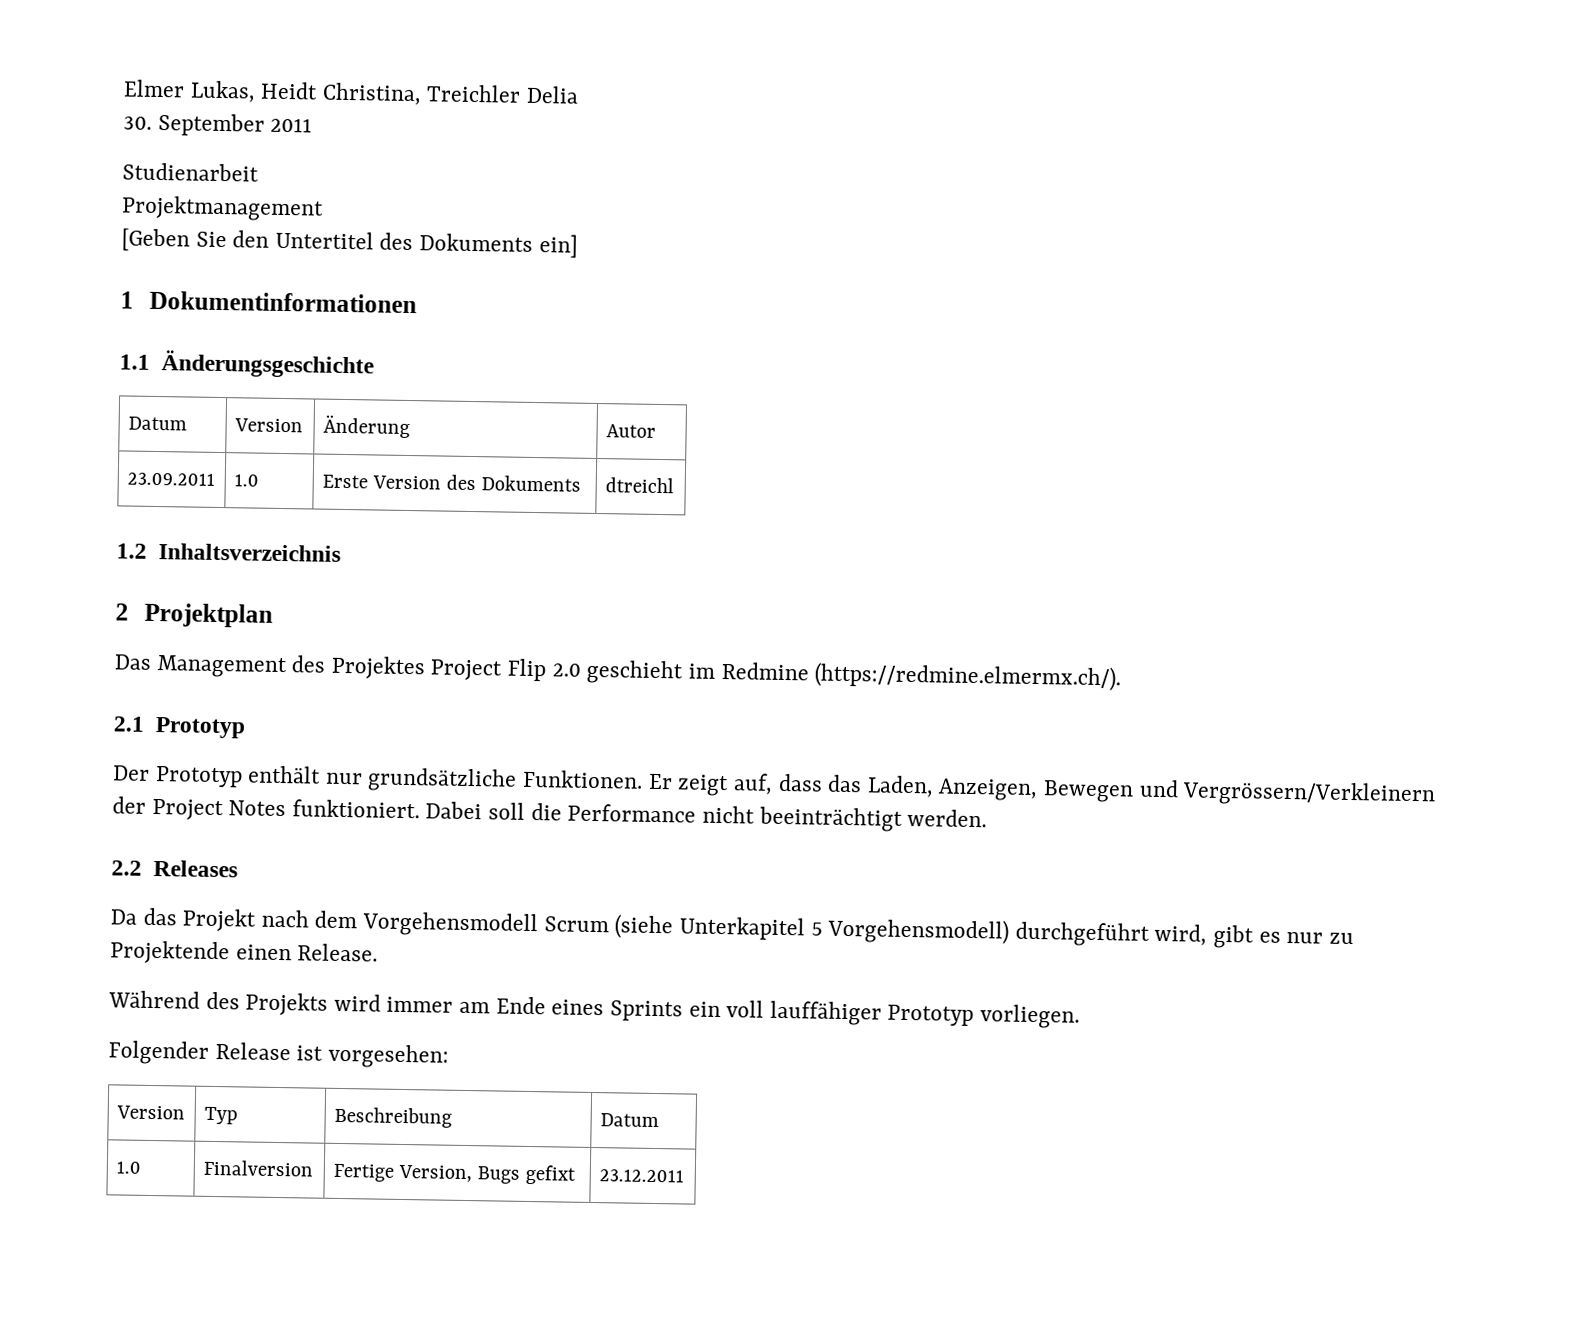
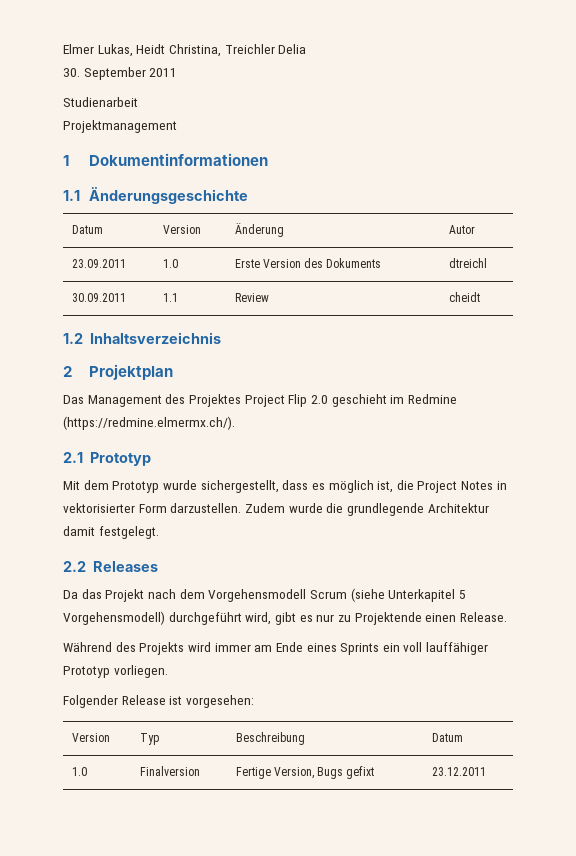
[121,228,578,258] // [Geben Sie den Untertitel des Dokuments ein] -> (177, 126) none
(674, 485) none -> [71,293,126,302] [162,293,178,302] [234,293,269,302] [448,292,480,302] // 30.09.2011 | 1.1 | Review | cheidt
[112,765,1437,808] [112,796,988,832] Der Prototyp enthält nur grundsätzliche Funktionen. Er zeigt auf, dass das Laden, Anzeigen, Bewegen und Vergrössern/Verkleinern der Project Notes funktioniert. Dabei soll die Performance nicht beeinträchtigt werden. -> [63,480,507,493] [63,503,489,516] [63,526,159,539] Mit dem Prototyp wurde sichergestellt, dass es möglich ist, die Project Notes in vektorisierter Form darzustellen. Zudem wurde die grundlegende Architektur damit festgelegt.

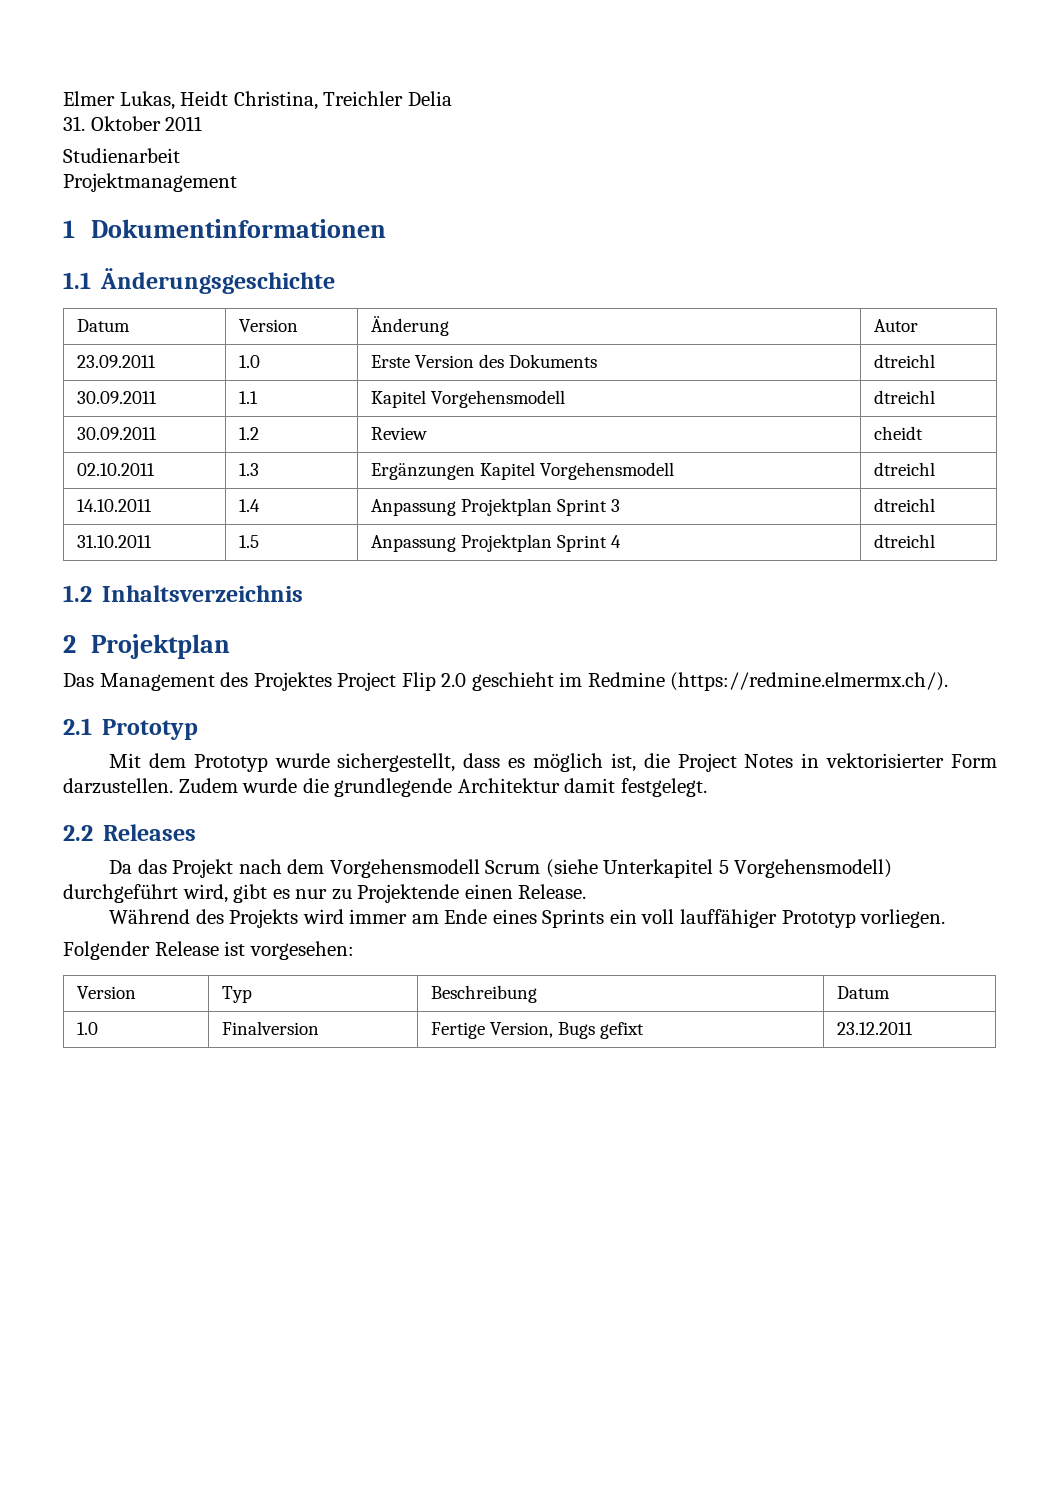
[63,67,146,80] 30. September -> [63,116,161,131] 31. Oktober
[234,293,269,302] [448,292,480,302] Review | cheidt -> [371,390,566,408] [874,390,936,404] [77,427,158,440] [239,427,260,440] [371,427,428,440] [874,426,924,440] [77,463,156,476] [239,463,260,476] [371,462,674,480] [874,462,936,476] [77,499,153,512] [239,499,261,512] [371,498,620,516] [874,498,936,512] [77,535,153,548] [239,535,260,548] [371,534,621,552] [874,534,936,548] Kapitel Vorgehensmodell | dtreichl // 30.09.2011 | 1.2 | Review | cheidt // 02.10.2011 | 1.3 | Ergänzungen Kapitel Vorgehensmodell | dtreichl // 14.10.2011 | 1.4 | Anpassung Projektplan Sprint 3 | dtreichl // 31.10.2011 | 1.5 | Anpassung Projektplan Sprint 4 | dtreichl

